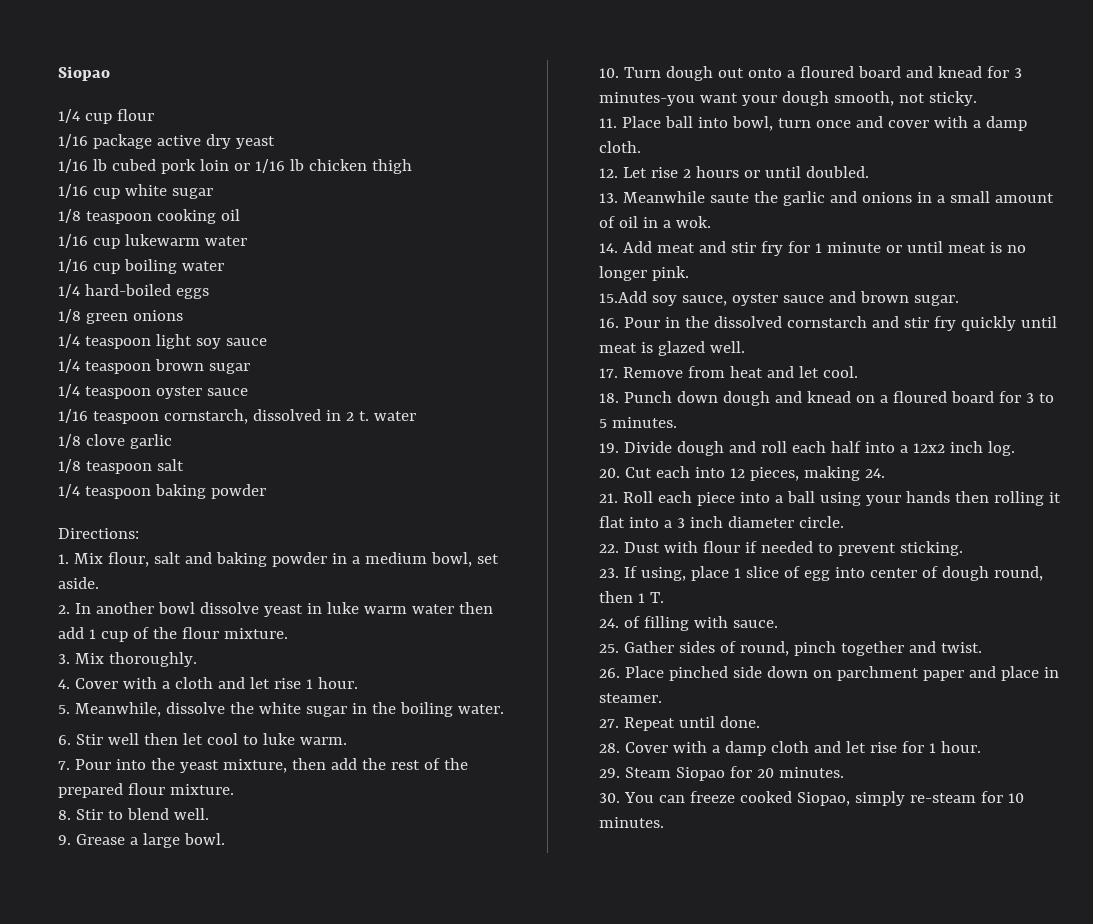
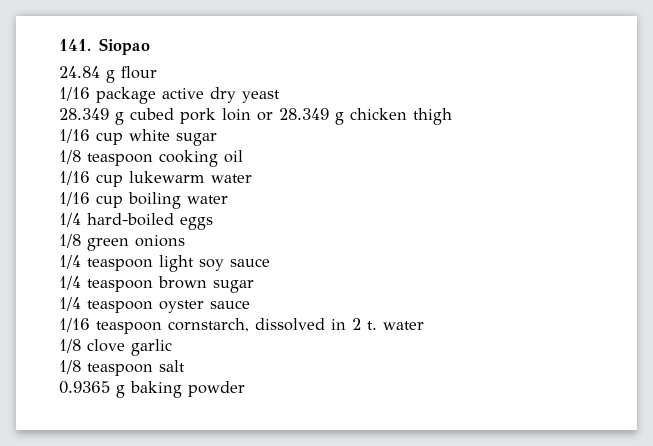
(58, 73) none -> [58,39,91,51] 141.
[58,109,113,124] 1/4 cup -> [58,66,115,83] 24.84 g
[58,159,108,173] 1/16 lb -> [58,108,124,125] 28.349 g
[255,159,305,173] 1/16 lb -> [278,108,344,125] 28.349 g
[58,484,267,499] [58,528,140,539] [58,552,500,567] [58,577,100,589] [58,602,494,617] [58,627,289,642] [58,652,198,667] [58,677,359,689] [58,702,505,717] [58,733,348,745] [58,758,469,773] [58,783,235,798] [58,808,210,820] [58,833,226,848] [599,66,1023,81] [599,91,978,106] [599,116,1028,131] [599,141,642,153] [599,166,870,178] [599,191,1055,206] [599,216,712,228] [599,241,1027,256] [599,266,690,281] [599,291,960,306] [599,316,1058,331] [599,341,746,356] [599,366,859,378] [599,391,1055,406] [599,417,678,428] [599,441,1016,456] [599,466,886,481] [599,491,1062,506] [599,516,845,528] [599,541,964,556] [599,566,1044,581] [599,591,665,603] [599,616,779,631] [599,641,983,656] [599,666,1060,681] [599,693,663,703] [599,716,761,731] [599,741,982,756] [599,766,845,781] [599,791,1025,806] [599,817,665,828] 1/4 teaspoon baking powder // Directions: // 1. Mix flour, salt and baking powder in a medium bowl, set aside. // 2. In another bowl dissolve yeast in luke warm water then add 1 cup of the flour mixture. // 3. Mix thoroughly. // 4. Cover with a cloth and let rise 1 hour. // 5. Meanwhile, dissolve the white sugar in the boiling water. // 6. Stir well then let cool to luke warm. // 7. Pour into the yeast mixture, then add the rest of the prepared flour mixture. // 8. Stir to blend well. // 9. Grease a large bowl. // 10. Turn dough out onto a floured board and knead for 3 minutes-you want your dough smooth, not sticky. // 11. Place ball into bowl, turn once and cover with a damp cloth. // 12. Let rise 2 hours or until doubled. // 13. Meanwhile saute the garlic and onions in a small amount of oil in a wok. // 14. Add meat and stir fry for 1 minute or until meat is no longer pink. // 15.Add soy sauce, oyster sauce and brown sugar. // 16. Pour in the dissolved cornstarch and stir fry quickly until meat is glazed well. // 17. Remove from heat and let cool. // 18. Punch down dough and knead on a floured board for 3 to 5 minutes. // 19. Divide dough and roll each half into a 12x2 inch log. // 20. Cut each into 12 pieces, making 24. // 21. Roll each piece into a ball using your hands then rolling it flat into a 3 inch diameter circle. // 22. Dust with flour if needed to prevent sticking. // 23. If using, place 1 slice of egg into center of dough round, then 1 T. // 24. of filling with sauce. // 25. Gather sides of round, pinch together and twist. // 26. Place pinched side down on parchment paper and place in steamer. // 27. Repeat until done. // 28. Cover with a damp cloth and let rise for 1 hour. // 29. Steam Siopao for 20 minutes. // 30. You can freeze cooked Siopao, simply re-steam for 10 minutes. -> [58,381,245,398] 0.9365 g baking powder

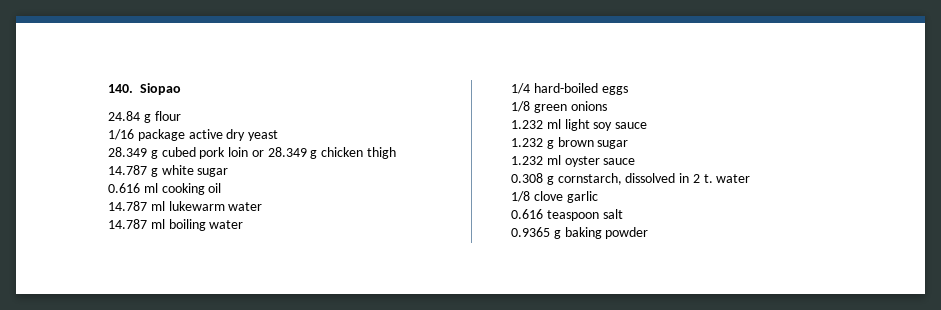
[58,39,91,51] 141. -> [107,84,133,93] 140.
[58,129,123,145] 1/16 cup -> [107,165,158,177] 14.787 g
[58,150,153,166] 1/8 teaspoon -> [107,183,158,193] 0.616 ml
[58,171,123,187] 1/16 cup -> [107,201,165,211] 14.787 ml
[58,192,123,208] 1/16 cup -> [107,219,165,229] 14.787 ml
[58,255,153,271] 1/4 teaspoon -> [510,119,561,129] 1.232 ml
[58,276,153,292] 1/4 teaspoon -> [510,138,554,149] 1.232 g
[58,297,153,313] 1/4 teaspoon -> [510,155,561,165] 1.232 ml
[58,318,162,334] 1/16 teaspoon -> [510,173,554,185] 0.308 g
[58,360,81,374] 1/8 -> [510,209,543,219] 0.616

